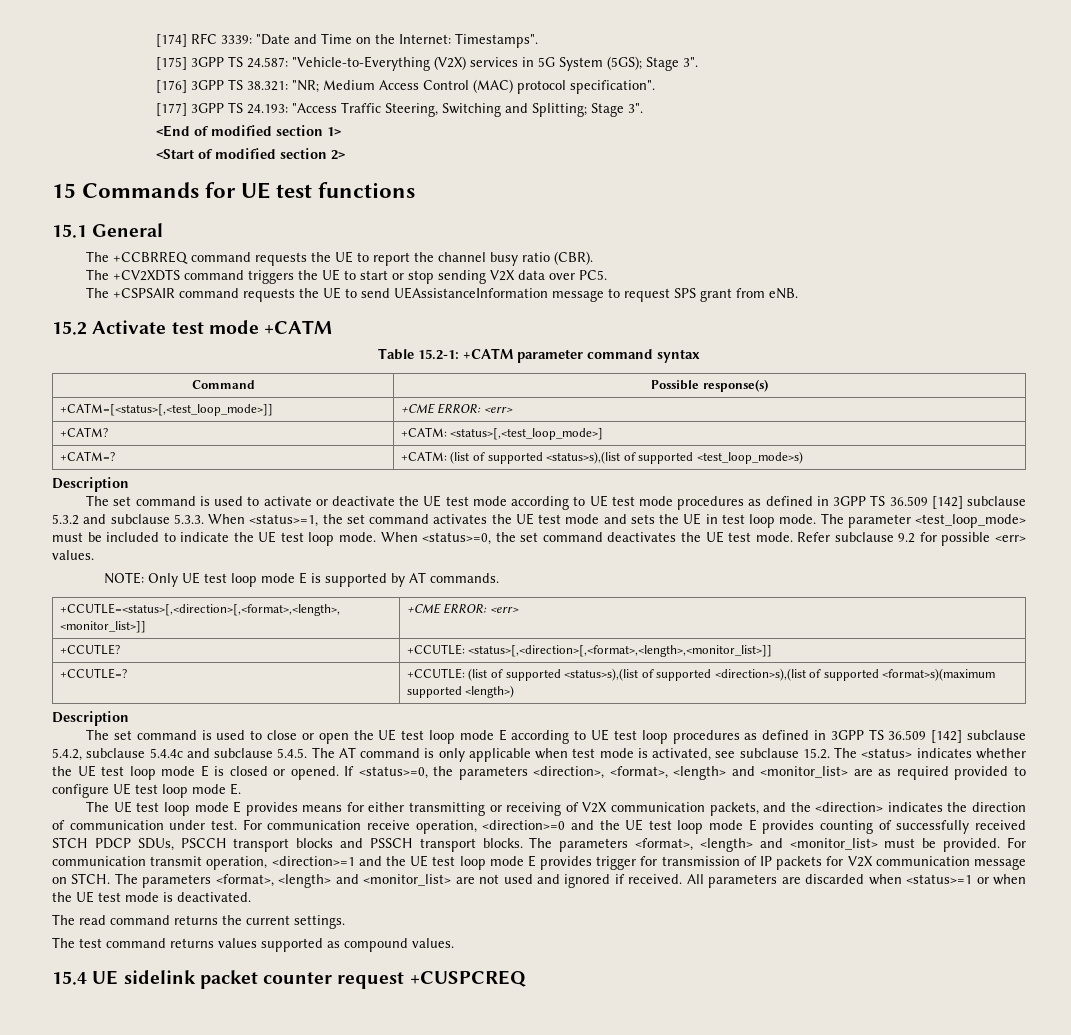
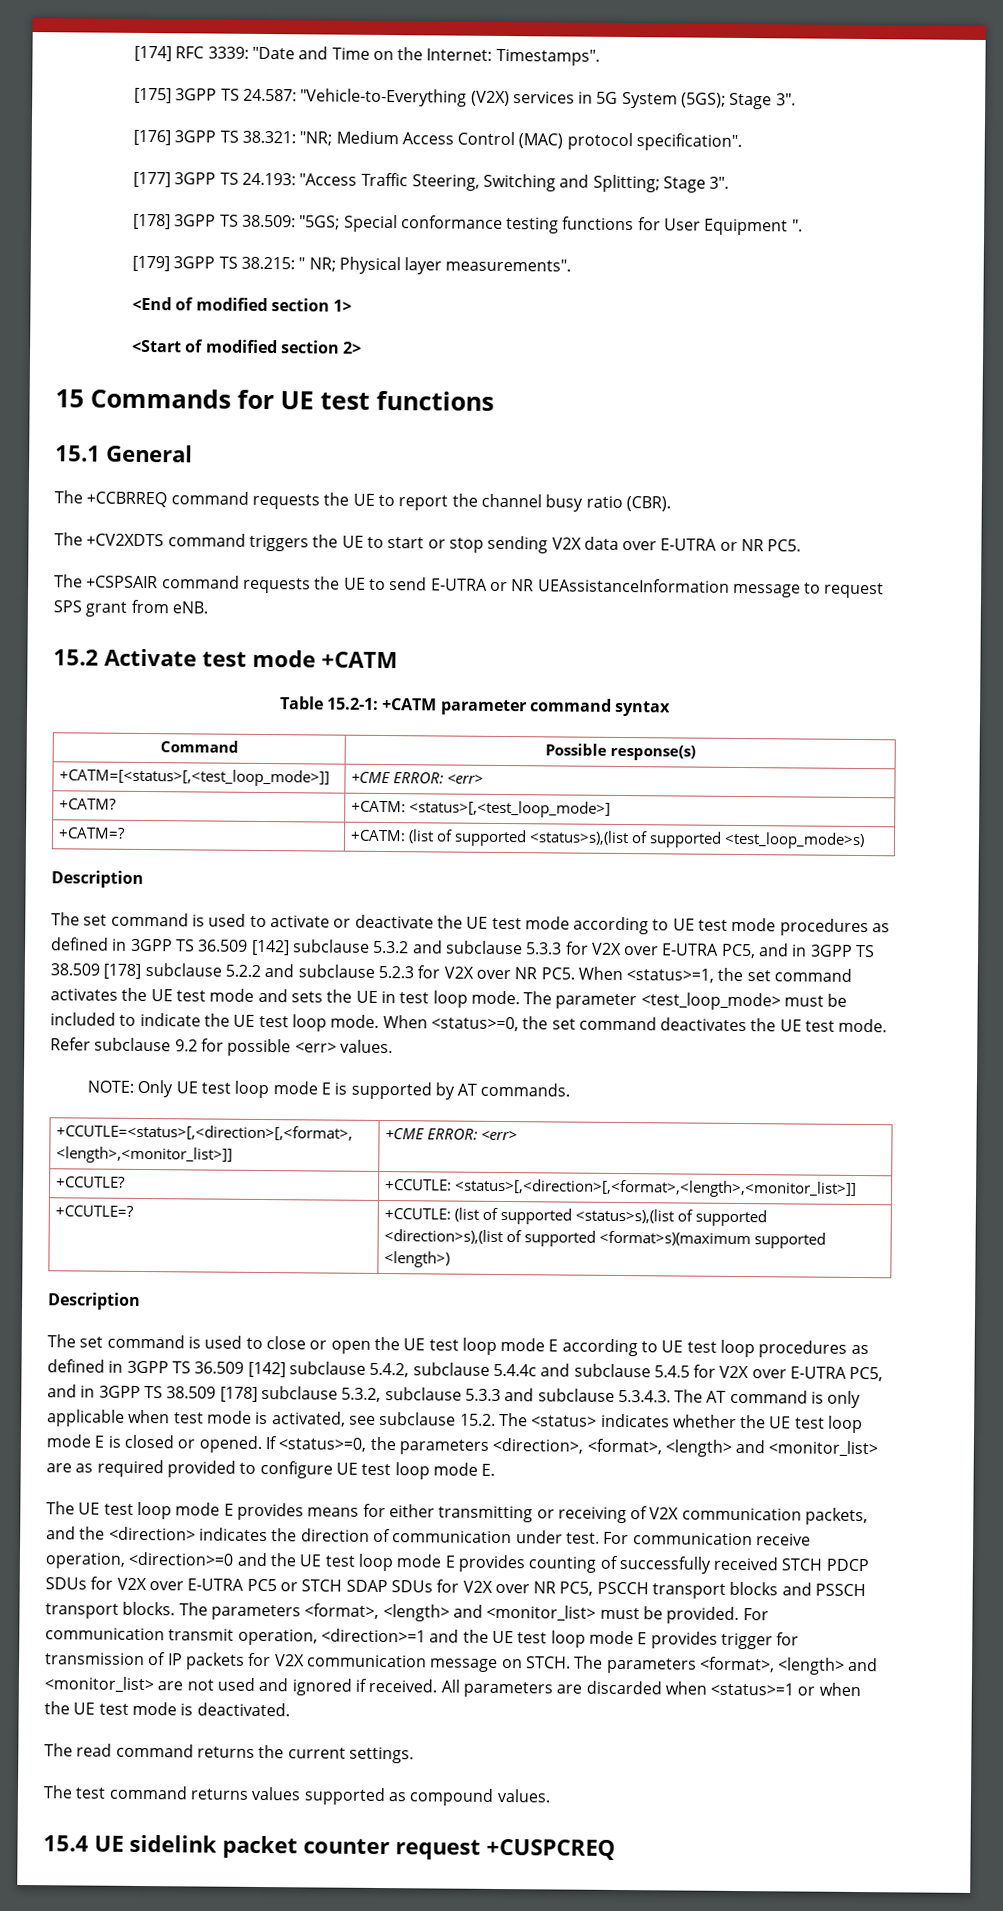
(644, 108) none -> [132,213,803,236] [131,255,572,275] // [178] 3GPP TS 38.509: "5GS; Special conformance testing functions for User Equipment ". // [179] 3GPP TS 38.215: " NR; Physical layer measurements".
(576, 276) none -> [660,538,765,552] E-UTRA or NR
(391, 293) none -> [430,578,535,592] E-UTRA or NR
[173,514,204,524] 5.3.3. -> [526,941,876,959] [50,963,575,980] 5.3.3 for V2X over E-UTRA PC5, and in 3GPP TS 38.509 [178] subclause 5.2.2 and subclause 5.2.3 for V2X over NR PC5.
[277,748,308,758] 5.4.5. -> [653,1364,884,1382] [47,1384,671,1403] 5.4.5 for V2X over E-UTRA PC5, and in 3GPP TS 38.509 [178] subclause 5.3.2, subclause 5.3.3 and subclause 5.3.4.3.
[137,838,174,851] SDUs, -> [45,1576,594,1596] SDUs for V2X over E-UTRA PC5 or STCH SDAP SDUs for V2X over NR PC5,

